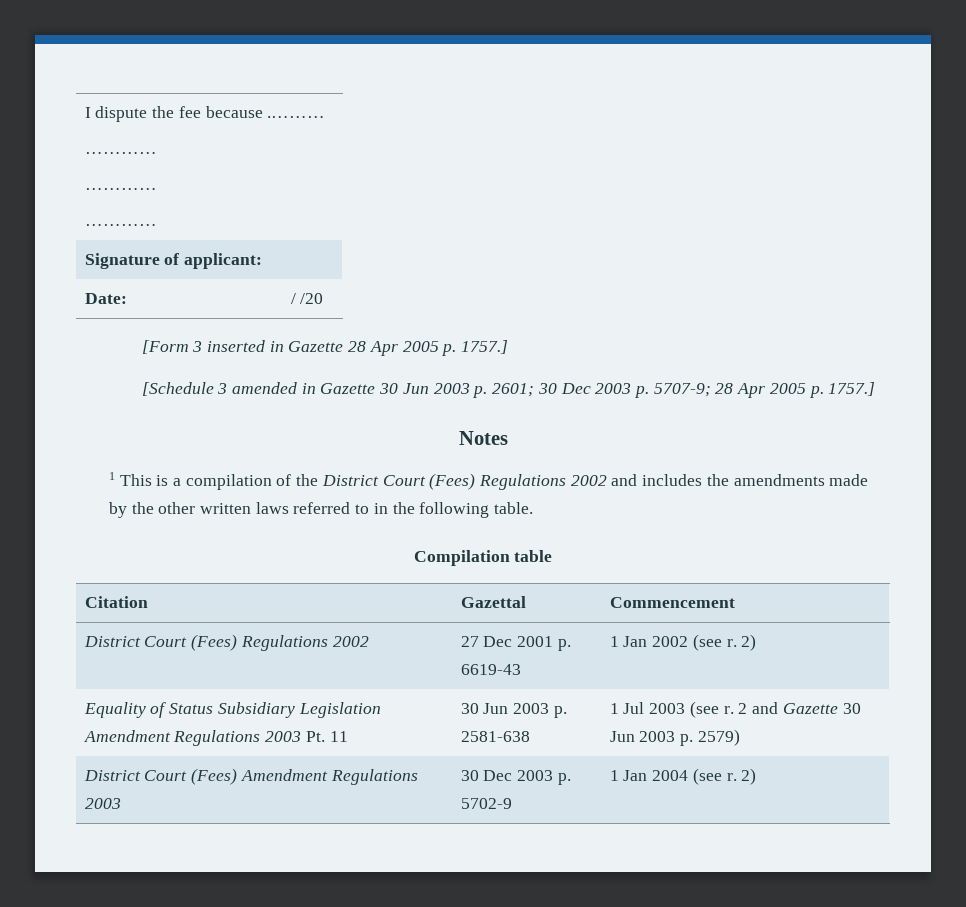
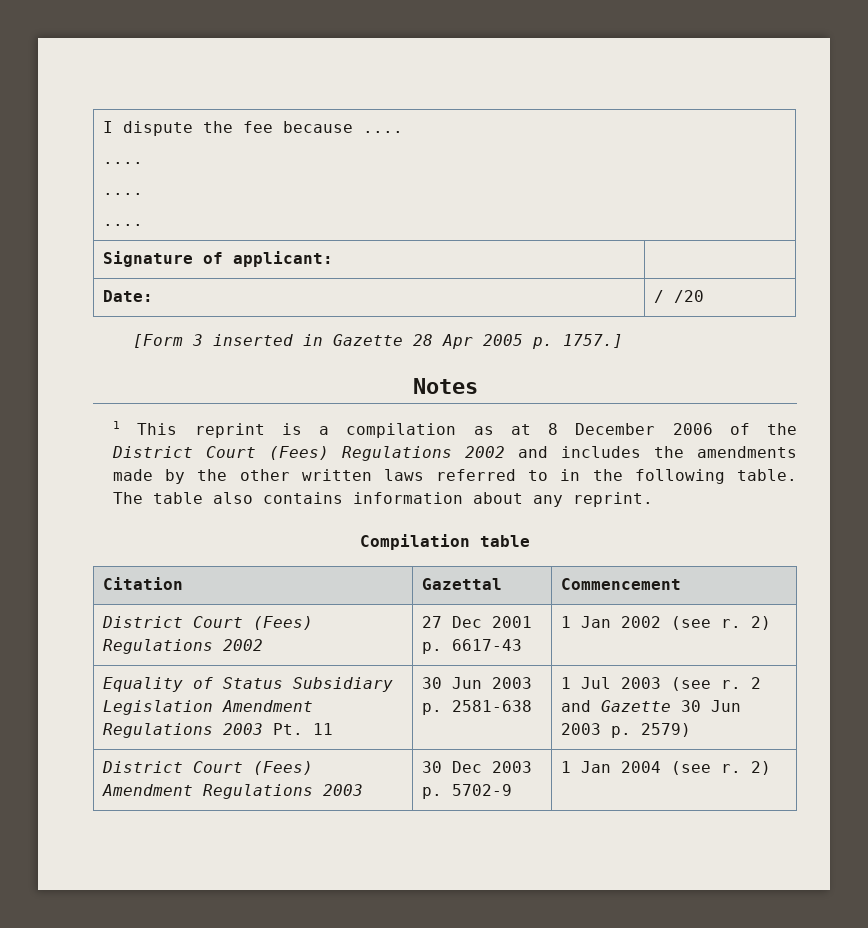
[267,116,326,118] [84,152,157,154] [84,188,157,190] [84,224,157,226] .……… // ………… // ………… // ………… -> [363,131,404,133] [103,162,144,164] [103,193,144,195] [103,224,144,226] .... // .... // .... // ....
[141,382,876,398] // [Schedule 3 amended in Gazette 30 Jun 2003 p. 2601; 30 Dec 2003 p. 5707-9; 28 Apr 2005 p. 1757.] -> (624, 341) none
(152, 480) none -> [194,423,265,438] reprint
(272, 482) none -> [473,423,713,435] as at 8 December 2006
(534, 508) none -> [113,492,654,507] The table also contains information about any reprint.
[460,664,521,675] 6619-43 -> [452,639,523,651] 6617-43

